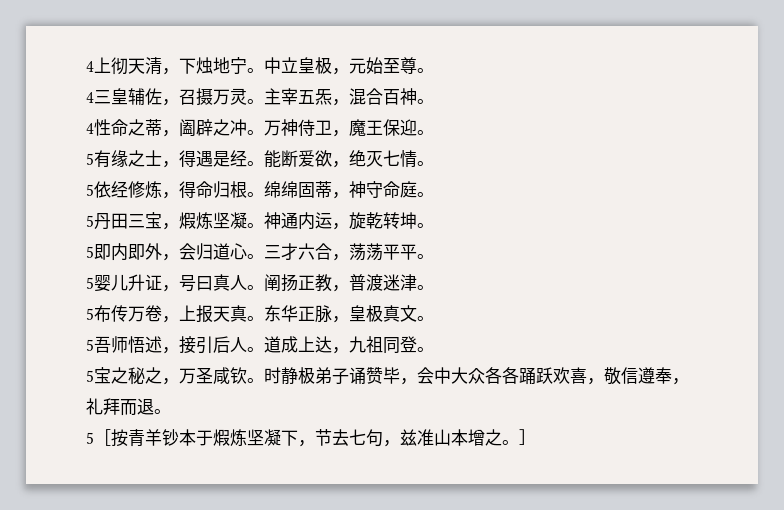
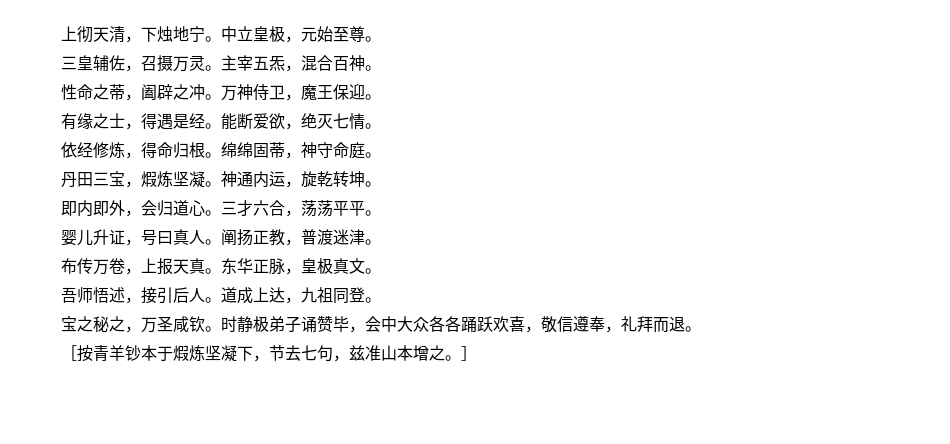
[86,61,94,72] 4 -> (61, 33) none
[86,92,94,103] 4 -> (381, 39) none
[86,123,94,134] 4 -> (381, 68) none
[86,153,94,165] 5 -> (381, 97) none
[86,184,94,196] 5 -> (381, 126) none
[86,215,94,227] 5 -> (381, 155) none
[86,246,94,258] 5 -> (381, 184) none
[86,277,94,289] 5 -> (381, 213) none
[86,308,94,320] 5 -> (381, 242) none
[86,339,94,351] 5 -> (381, 271) none
[86,370,94,382] 5 -> (381, 300) none
[86,432,94,444] 5 -> (701, 329) none

